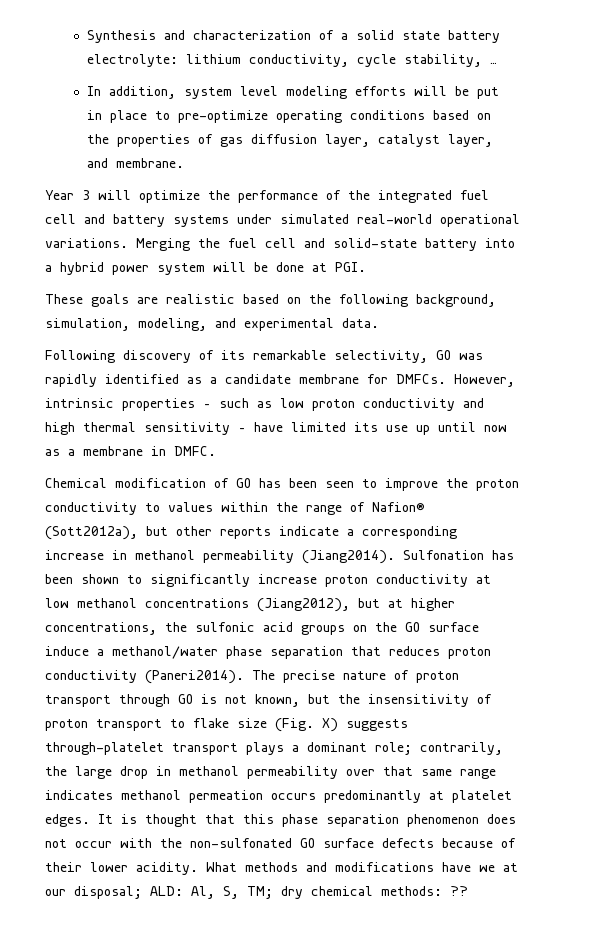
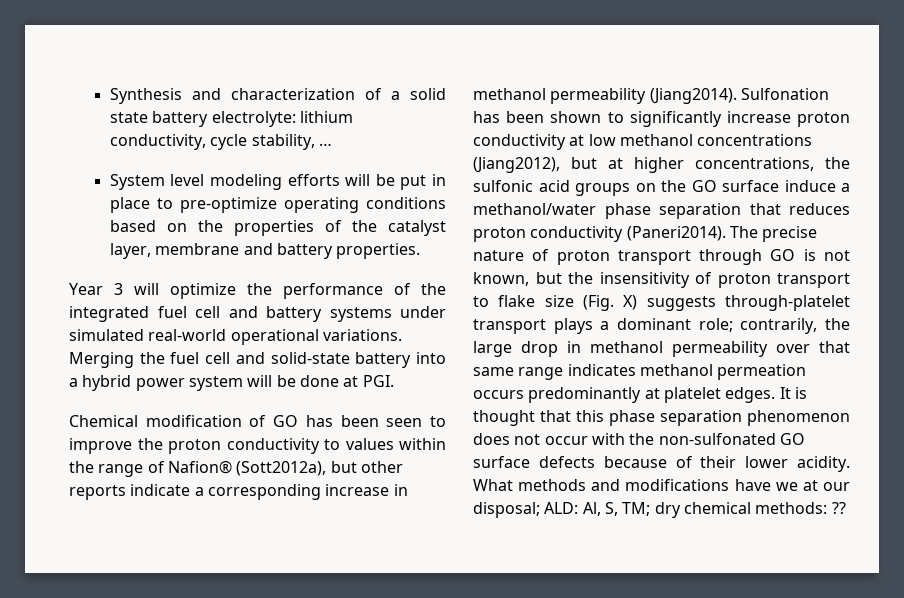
[87,86,233,99] In addition, system -> [109,174,165,190] System
[220,134,494,147] [87,158,185,168] gas diffusion layer, catalyst layer, and membrane. -> [351,220,446,236] [109,243,421,259] the catalyst layer, membrane and battery properties.
[45,294,496,307] [45,318,379,331] [45,350,483,363] [45,374,515,387] [45,398,484,411] [45,422,507,435] [45,446,216,456] // These goals are realistic based on the following background, simulation, modeling, and experimental data. // Following discovery of its remarkable selectivity, GO was rapidly identified as a candidate membrane for DMFCs. However, intrinsic properties – such as low proton conductivity and high thermal sensitivity – have limited its use up until now as a membrane in DMFC. -> (394, 381) none

